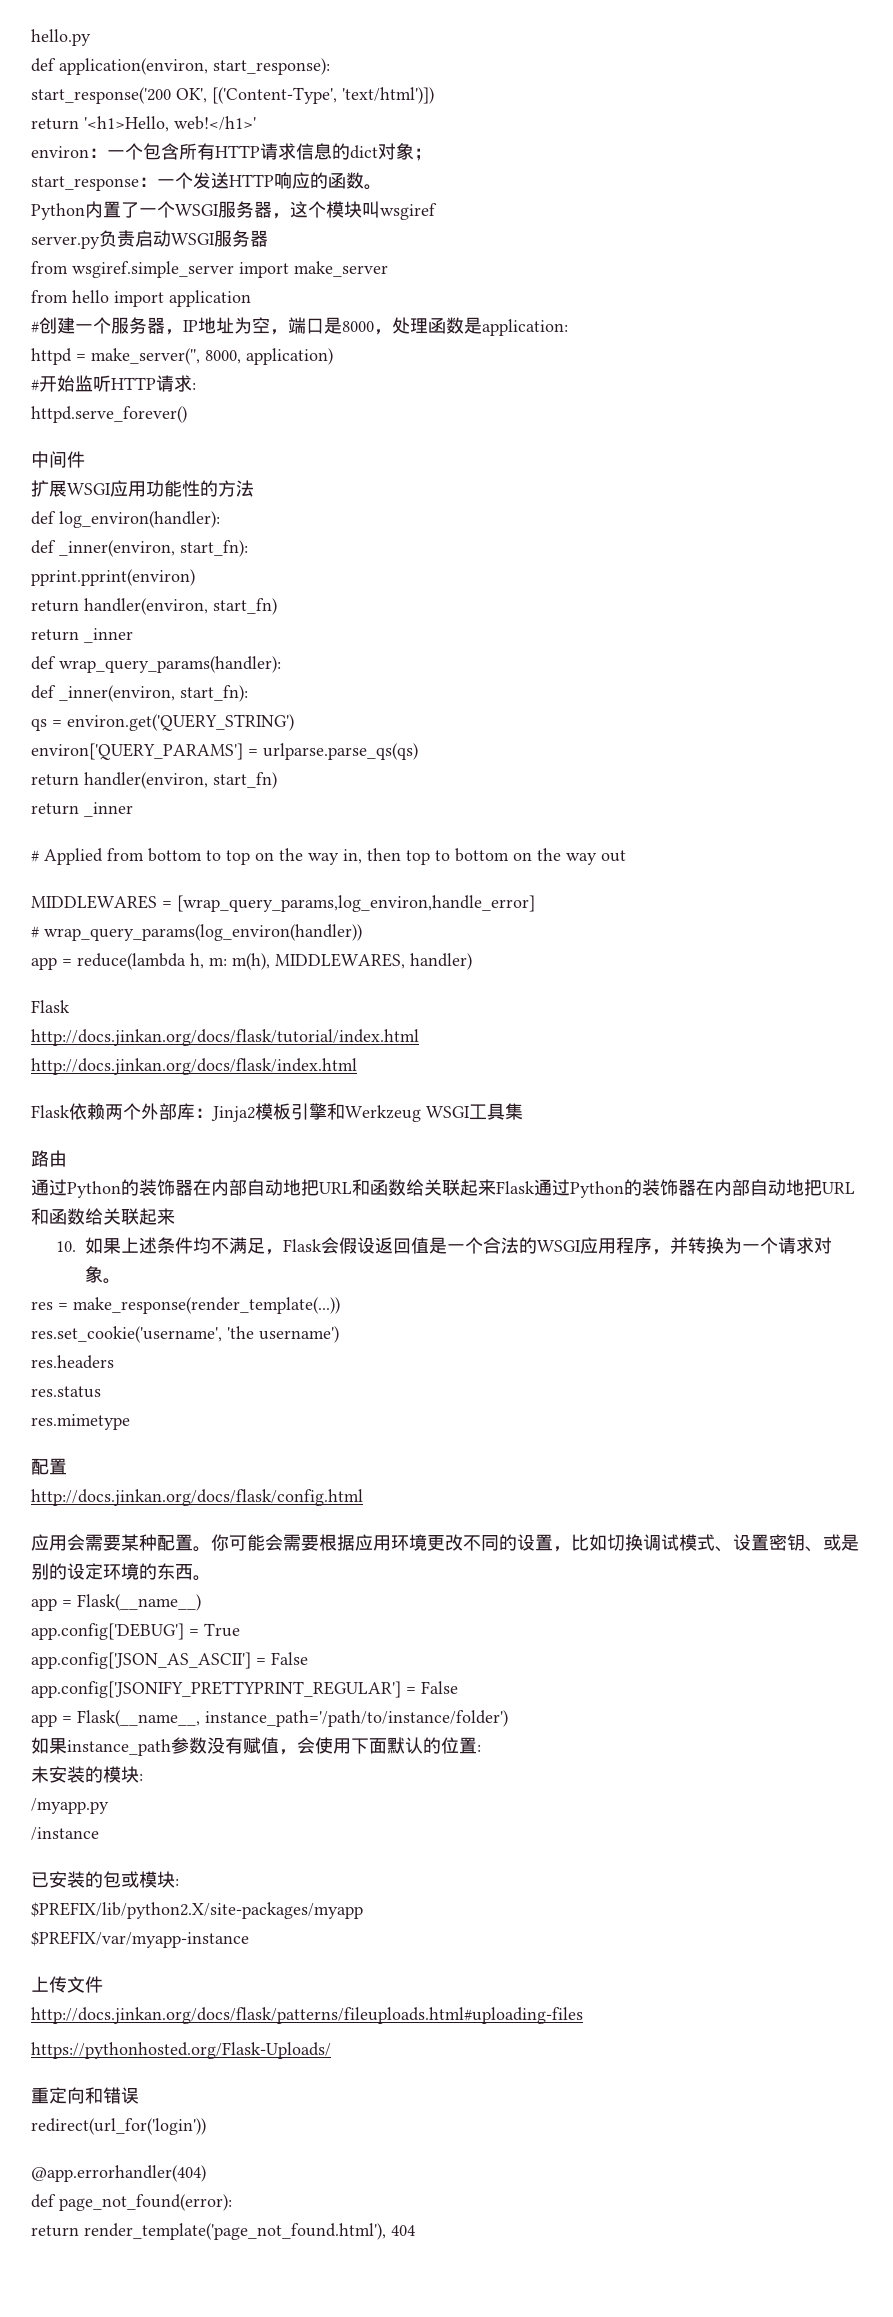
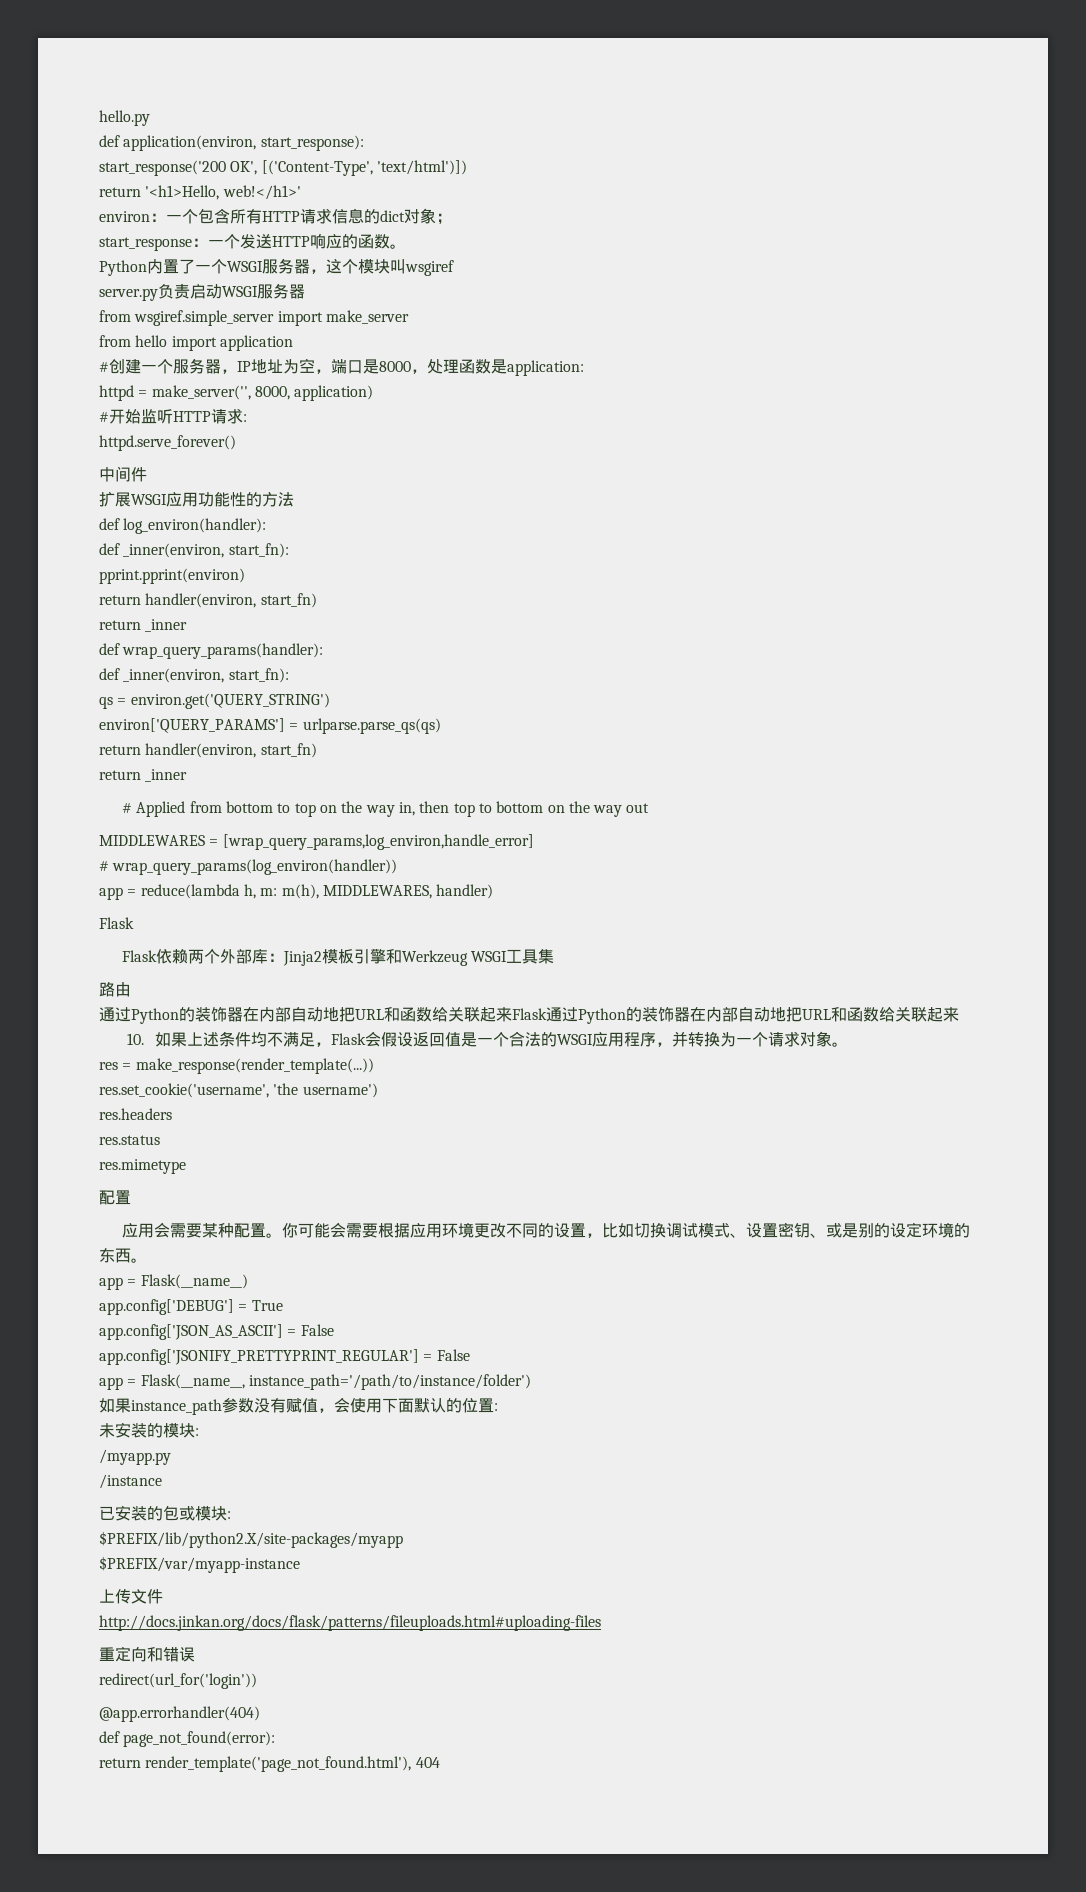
[31,1029,419,1046] [31,1058,357,1075] // http://docs.jinkan.org/docs/flask/tutorial/index.html // http://docs.jinkan.org/docs/flask/index.html -> (134, 923) none
[31,1489,363,1506] // http://docs.jinkan.org/docs/flask/config.html -> (131, 1197) none
[31,2042,331,2059] // https://pythonhosted.org/Flask-Uploads/ -> (601, 1623) none

